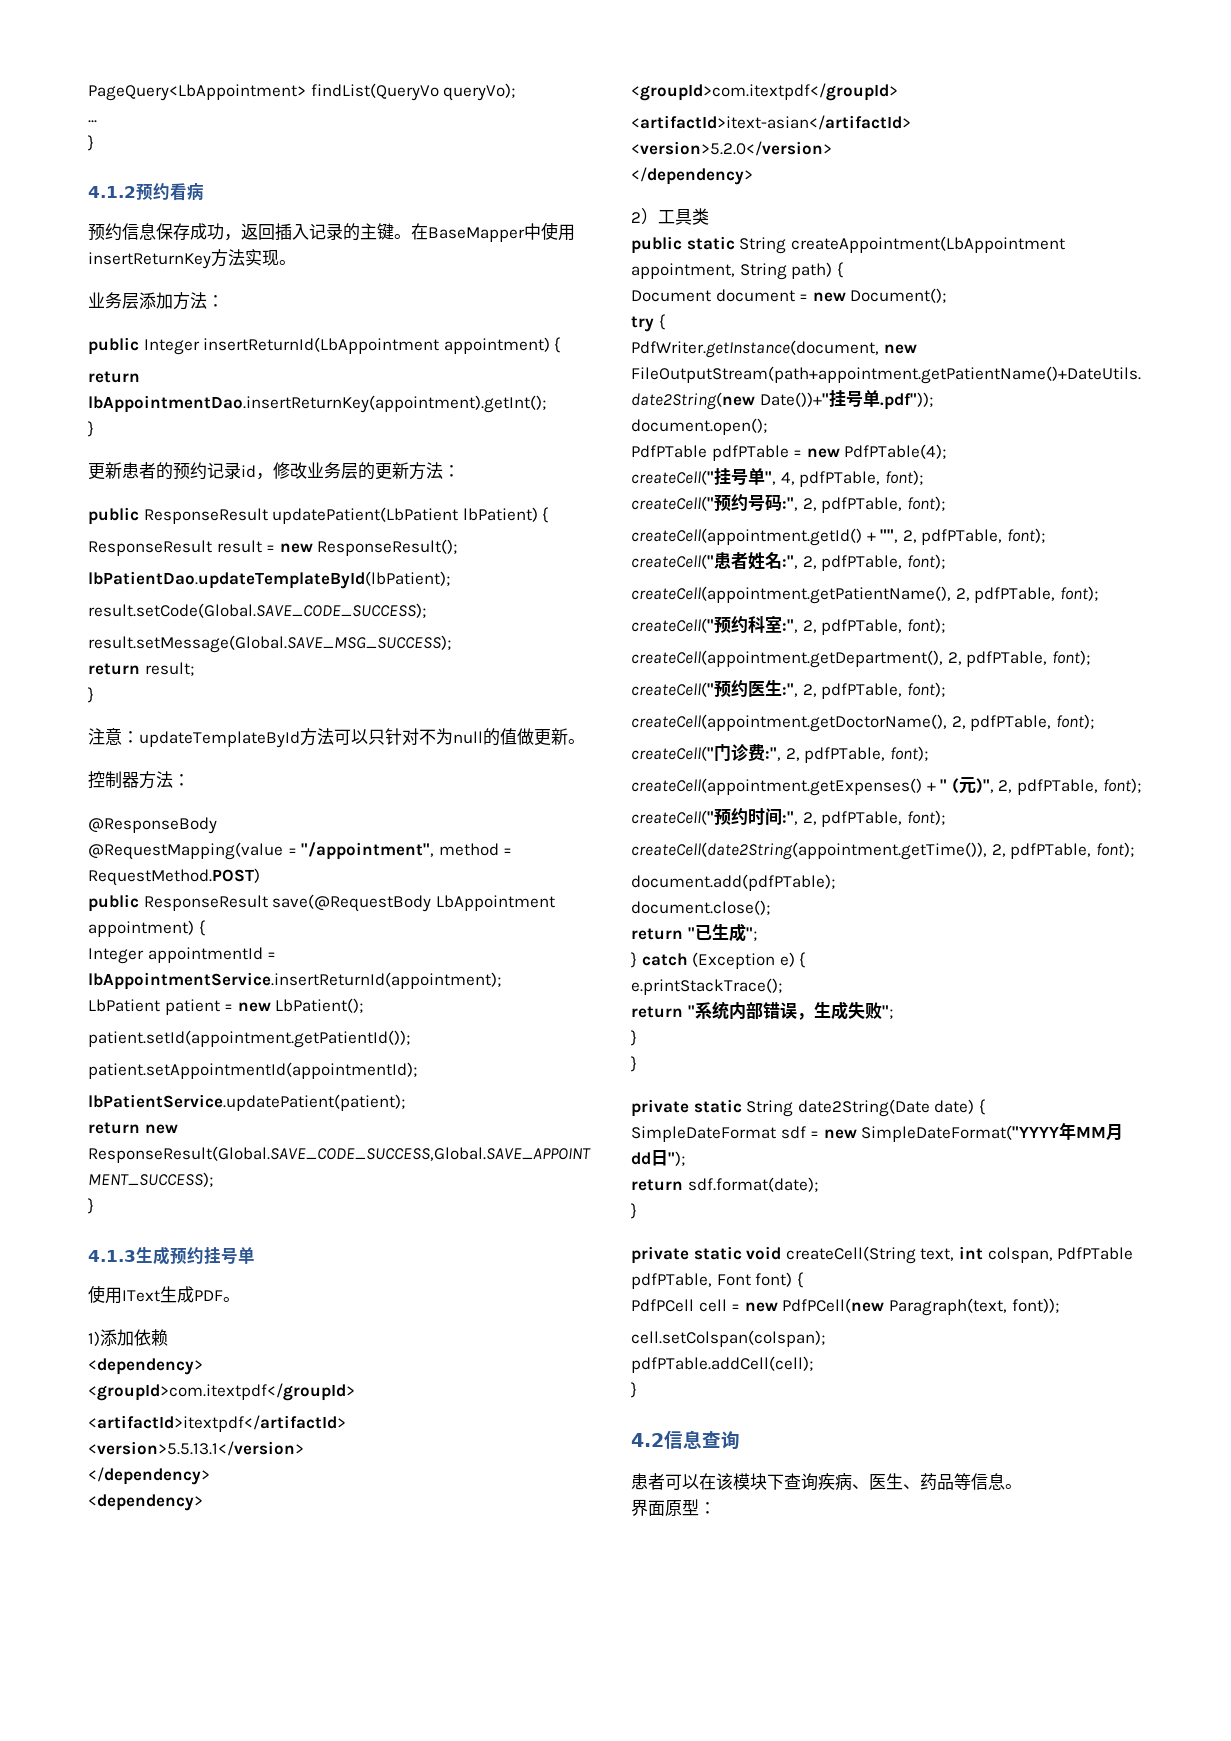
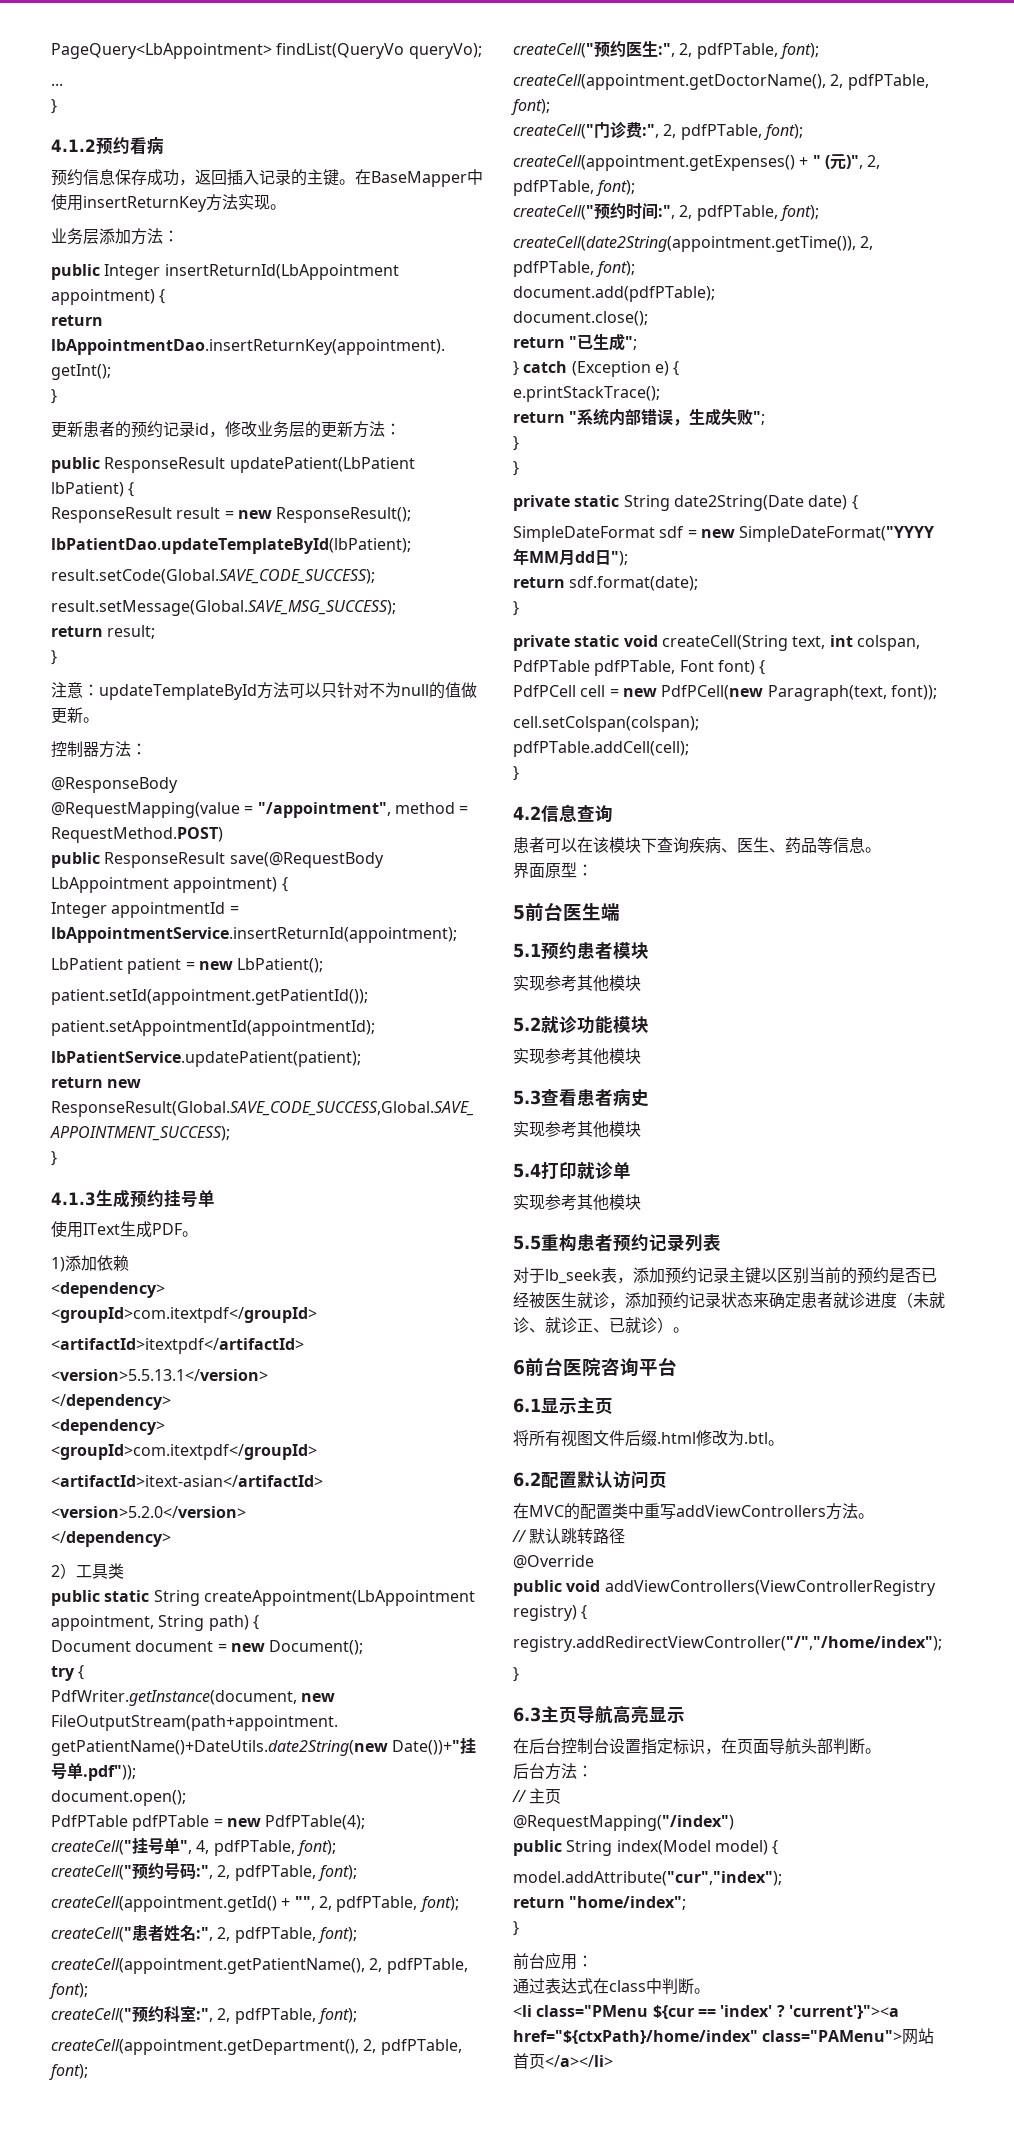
(716, 1508) none -> [513,902,620,922] [513,942,649,960] [513,975,641,992] [513,1015,649,1034] [513,1048,641,1065] [513,1088,649,1107] [513,1121,641,1138] [513,1161,631,1180] [513,1194,641,1211] [513,1234,721,1252] [513,1267,937,1284] [513,1292,945,1309] [513,1317,689,1333] [513,1357,677,1377] [513,1397,613,1414] [513,1430,784,1447] [513,1470,667,1489] [513,1503,874,1520] [512,1528,626,1544] [513,1555,594,1569] [513,1580,936,1596] [513,1605,588,1621] [513,1636,942,1652] [513,1667,519,1682] [513,1705,685,1724] [513,1738,881,1755] [513,1763,593,1780] [512,1788,562,1804] [513,1815,734,1831] [513,1840,779,1856] [513,1871,782,1886] [513,1896,687,1910] [513,1921,519,1936] [513,1952,593,1970] [513,1978,710,1994] [513,2005,899,2019] [513,2028,935,2045] [513,2053,613,2069] // 5前台医生端 // 5.1预约患者模块 // 实现参考其他模块 // 5.2就诊功能模块 // 实现参考其他模块 // 5.3查看患者病史 // 实现参考其他模块 // 5.4打印就诊单 // 实现参考其他模块 // 5.5重构患者预约记录列表 // 对于lb_seek表，添加预约记录主键以区别当前的预约是否已经被医生就诊，添加预约记录状态来确定患者就诊进度（未就诊、就诊正、已就诊）。 // 6前台医院咨询平台 // 6.1显示主页 // 将所有视图文件后缀.html修改为.btl。 // 6.2配置默认访问页 // 在MVC的配置类中重写addViewControllers方法。 // // 默认跳转路径 // @Override // public void addViewControllers(ViewControllerRegistry registry) { // registry.addRedirectViewController("/","/home/index"); // } // 6.3主页导航高亮显示 // 在后台控制台设置指定标识，在页面导航头部判断。 // 后台方法： // // 主页 // @RequestMapping("/index") // public String index(Model model) { // model.addAttribute("cur","index"); // return "home/index"; // } // 前台应用： // 通过表达式在class中判断。 // <li class="PMenu ${cur == 'index' ? 'current'}"><a href="${ctxPath}/home/index" class="PAMenu">网站首页</a></li>

